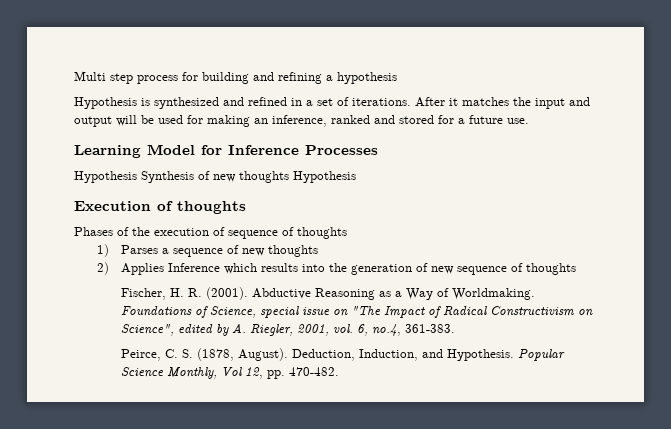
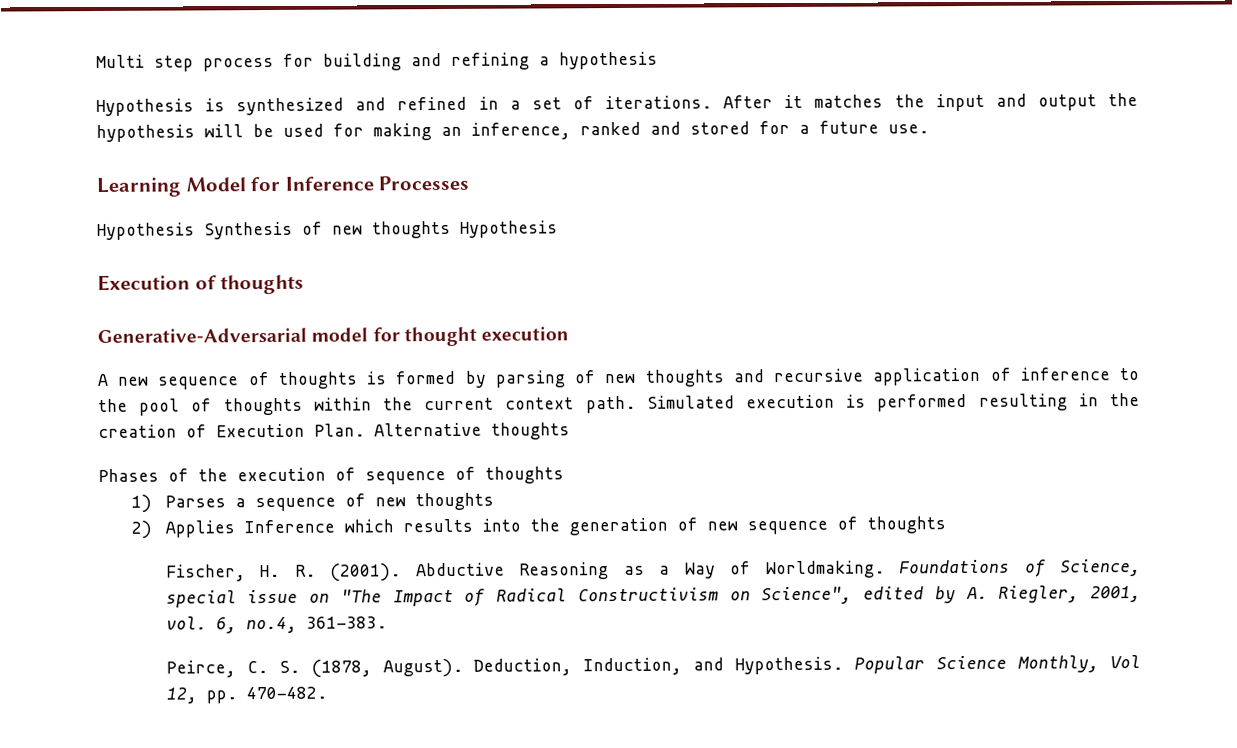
(112, 121) none -> [1108,93,1138,107] [96,124,195,143] the hypothesis
(246, 207) none -> [97,326,570,347] [97,367,1141,390] [98,392,1141,416] [98,422,570,440] // Generative-Adversarial model for thought execution // A new sequence of thoughts is formed by parsing of new thoughts and recursive application of inference to the pool of thoughts within the current context path. Simulated execution is performed resulting in the creation of Execution Plan. Alternative thoughts

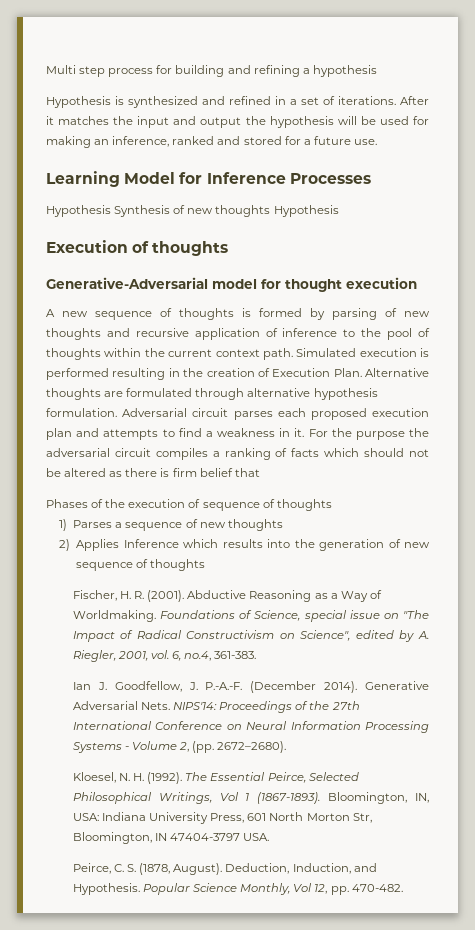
(570, 431) none -> [104,388,378,400] [46,408,429,420] [46,428,429,440] [46,448,429,460] [46,468,260,477] are formulated through alternative hypothesis formulation. Adversarial circuit parses each proposed execution plan and attempts to find a weakness in it. For the purpose the adversarial circuit compiles a ranking of facts which should not be altered as there is firm belief that
(387, 622) none -> [72,681,429,693] [72,701,360,713] [72,721,429,733] [72,741,287,753] [72,772,359,784] [72,792,429,804] [72,812,372,824] [72,832,270,844] // Ian J. Goodfellow, J. P.-A.-F. (December 2014). Generative Adversarial Nets. NIPS'14: Proceedings of the 27th International Conference on Neural Information Processing Systems - Volume 2, (pp. 2672–2680). // Kloesel, N. H. (1992). The Essential Peirce, Selected Philosophical Writings, Vol 1 (1867-1893). Bloomington, IN, USA: Indiana University Press, 601 North Morton Str, Bloomington, IN 47404-3797 USA.

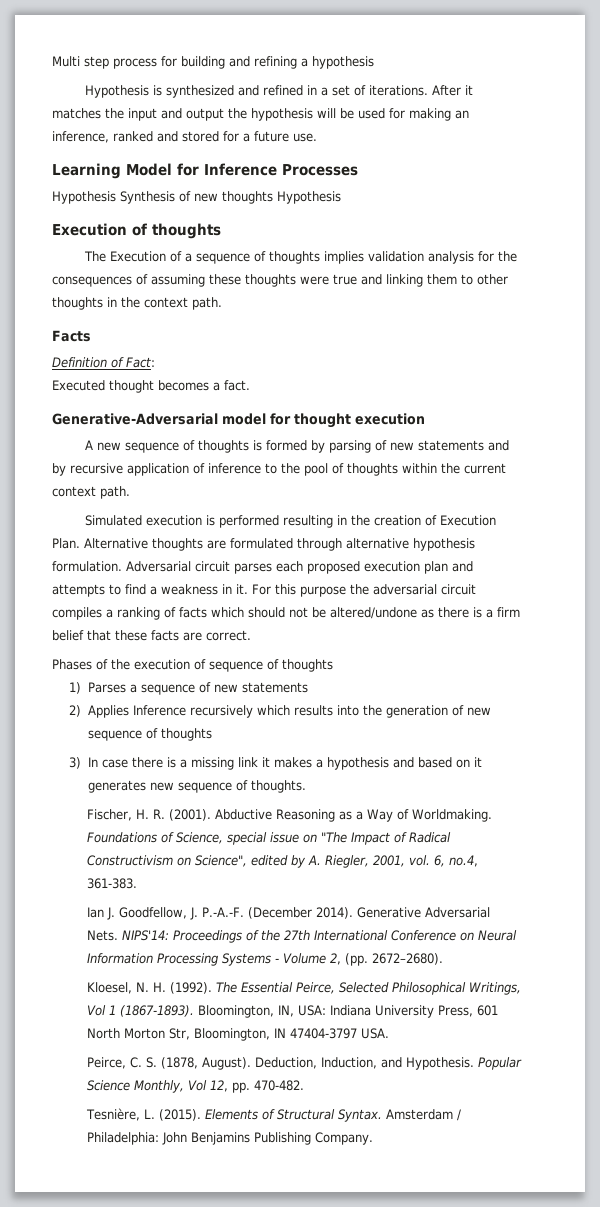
(229, 248) none -> [84,251,518,264] [52,274,508,287] [52,297,222,310] [52,330,91,342] [52,357,155,368] [52,380,250,393] // The Execution of a sequence of thoughts implies validation analysis for the consequences of assuming these thoughts were true and linking them to other thoughts in the context path. // Facts // Definition of Fact: // Executed thought becomes a fact.
[46,328,130,340] thoughts and -> [418,440,510,451] [52,463,66,476] statements and by
(293, 354) none -> (130, 492) //
[331,428,352,437] the -> [275,584,296,595] this
[64,468,107,477] altered -> [330,607,417,619] altered/undone
(170, 472) none -> [486,609,493,618] a
(260, 472) none -> [115,630,251,641] these facts are correct.
[227,519,283,531] thoughts -> [241,682,308,693] statements
(179, 543) none -> [189,705,253,718] recursively
(206, 565) none -> [69,757,482,770] [87,780,306,793] // 3) In case there is a missing link it makes a hypothesis and based on it generates new sequence of thoughts.
(403, 888) none -> [85,1108,461,1122] [86,1132,373,1145] // Tesnière, L. (2015). Elements of Structural Syntax. Amsterdam / Philadelphia: John Benjamins Publishing Company.

